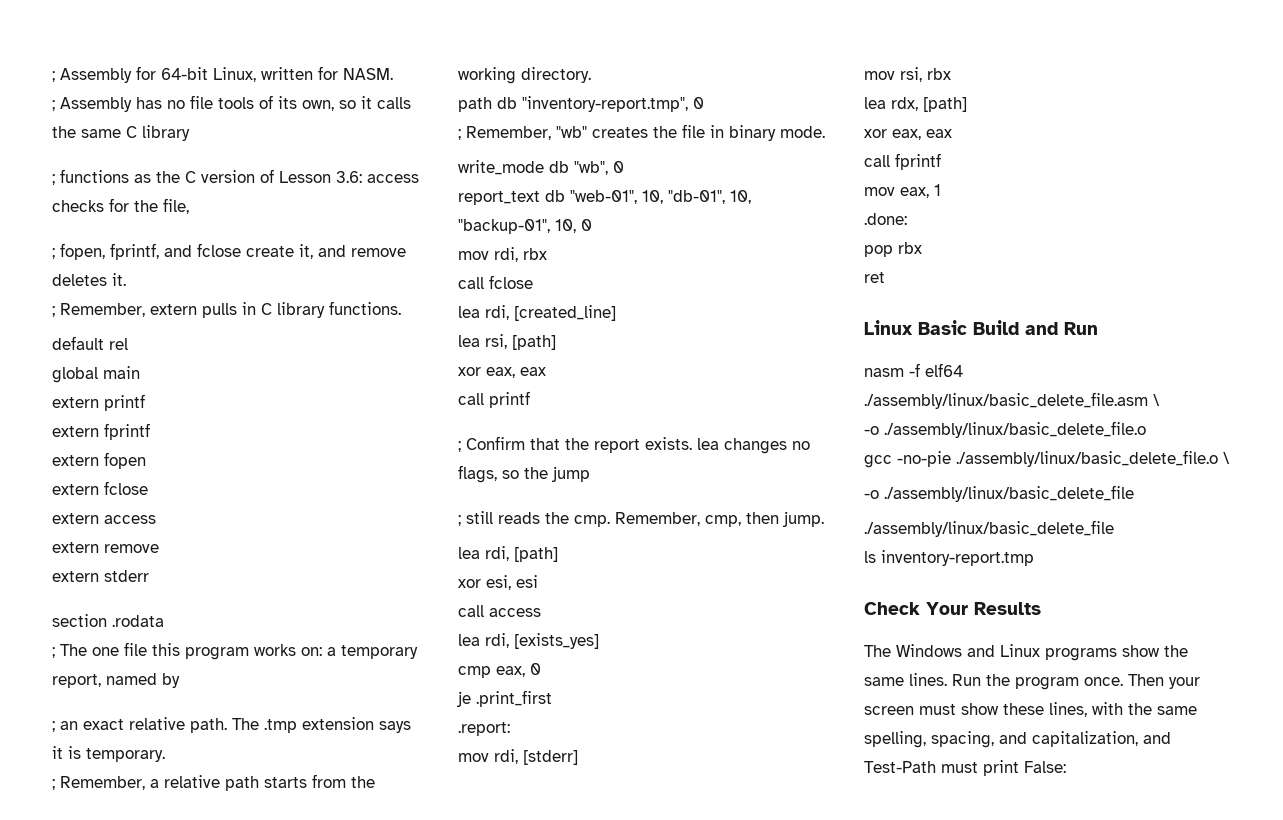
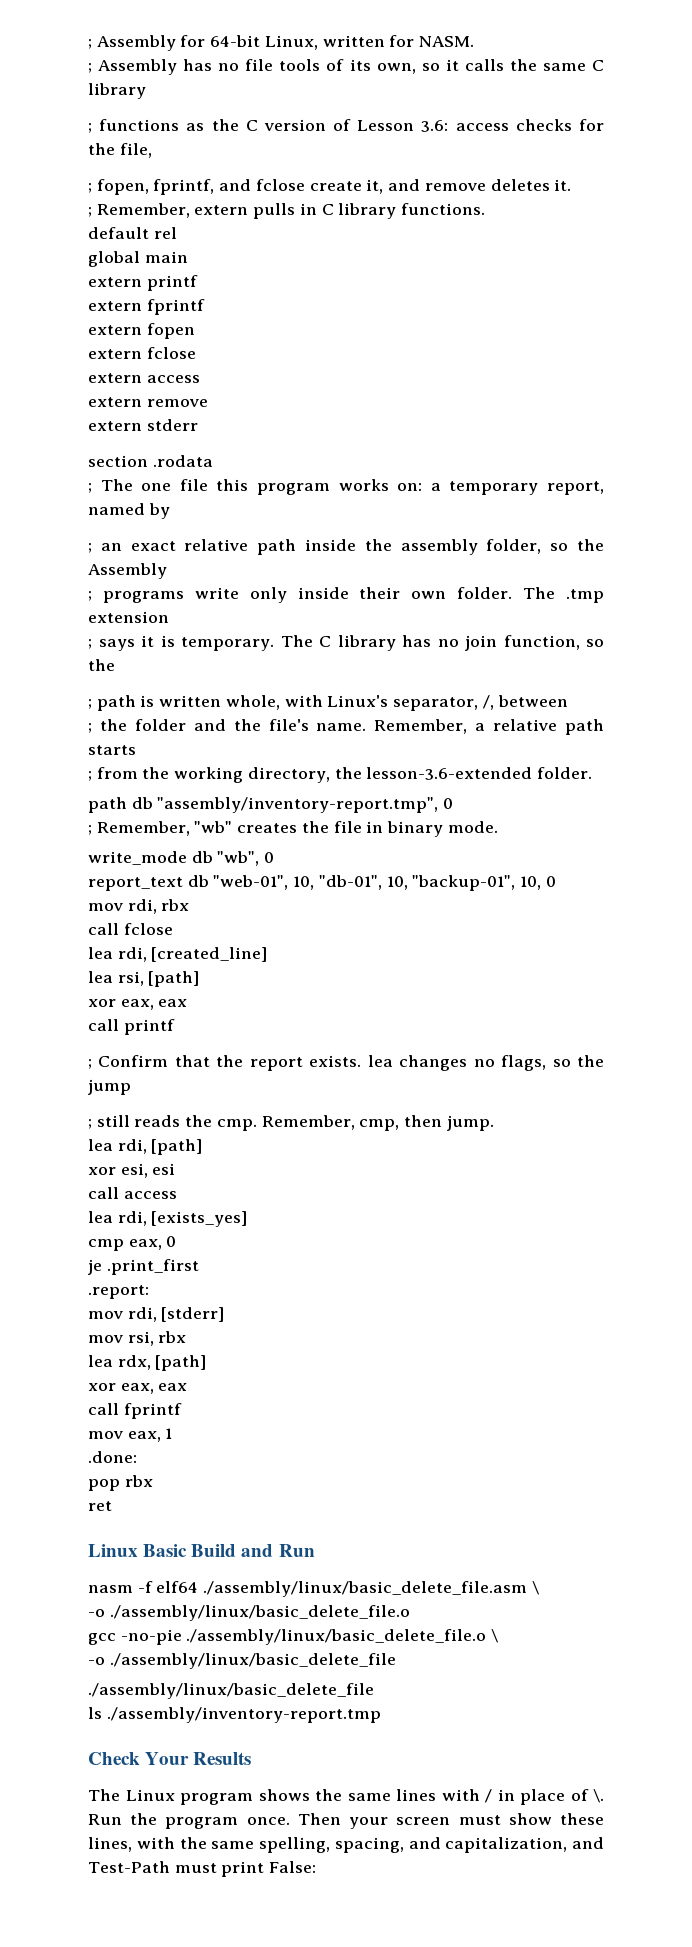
[190,718,227,733] path. -> [257,539,604,555] [88,563,167,579] [88,587,513,603] path inside the assembly folder, so the Assembly // ; programs write only inside their own folder.
(374, 723) none -> [88,639,92,649] // ;
[52,779,55,790] // ; -> [280,635,604,651] [88,659,115,671] [88,695,568,711] [88,719,367,733] The C library has no join function, so the // ; path is written whole, with Linux's separator, /, between // ; the folder and the file's name.
(307, 782) none -> [88,771,92,781] // ;
[521,67,591,83] directory. -> [247,767,593,783] directory, the lesson-3.6-extended folder.
[522,96,688,112] "inventory-report.tmp", -> [157,797,439,813] "assembly/inventory-report.tmp",
[881,550,1034,566] inventory-report.tmp -> [106,1707,381,1723] ./assembly/inventory-report.tmp
[896,644,1188,661] [864,673,947,686] Windows and Linux programs show the same lines. -> [125,1789,604,1805] Linux program shows the same lines with / in place of \.

